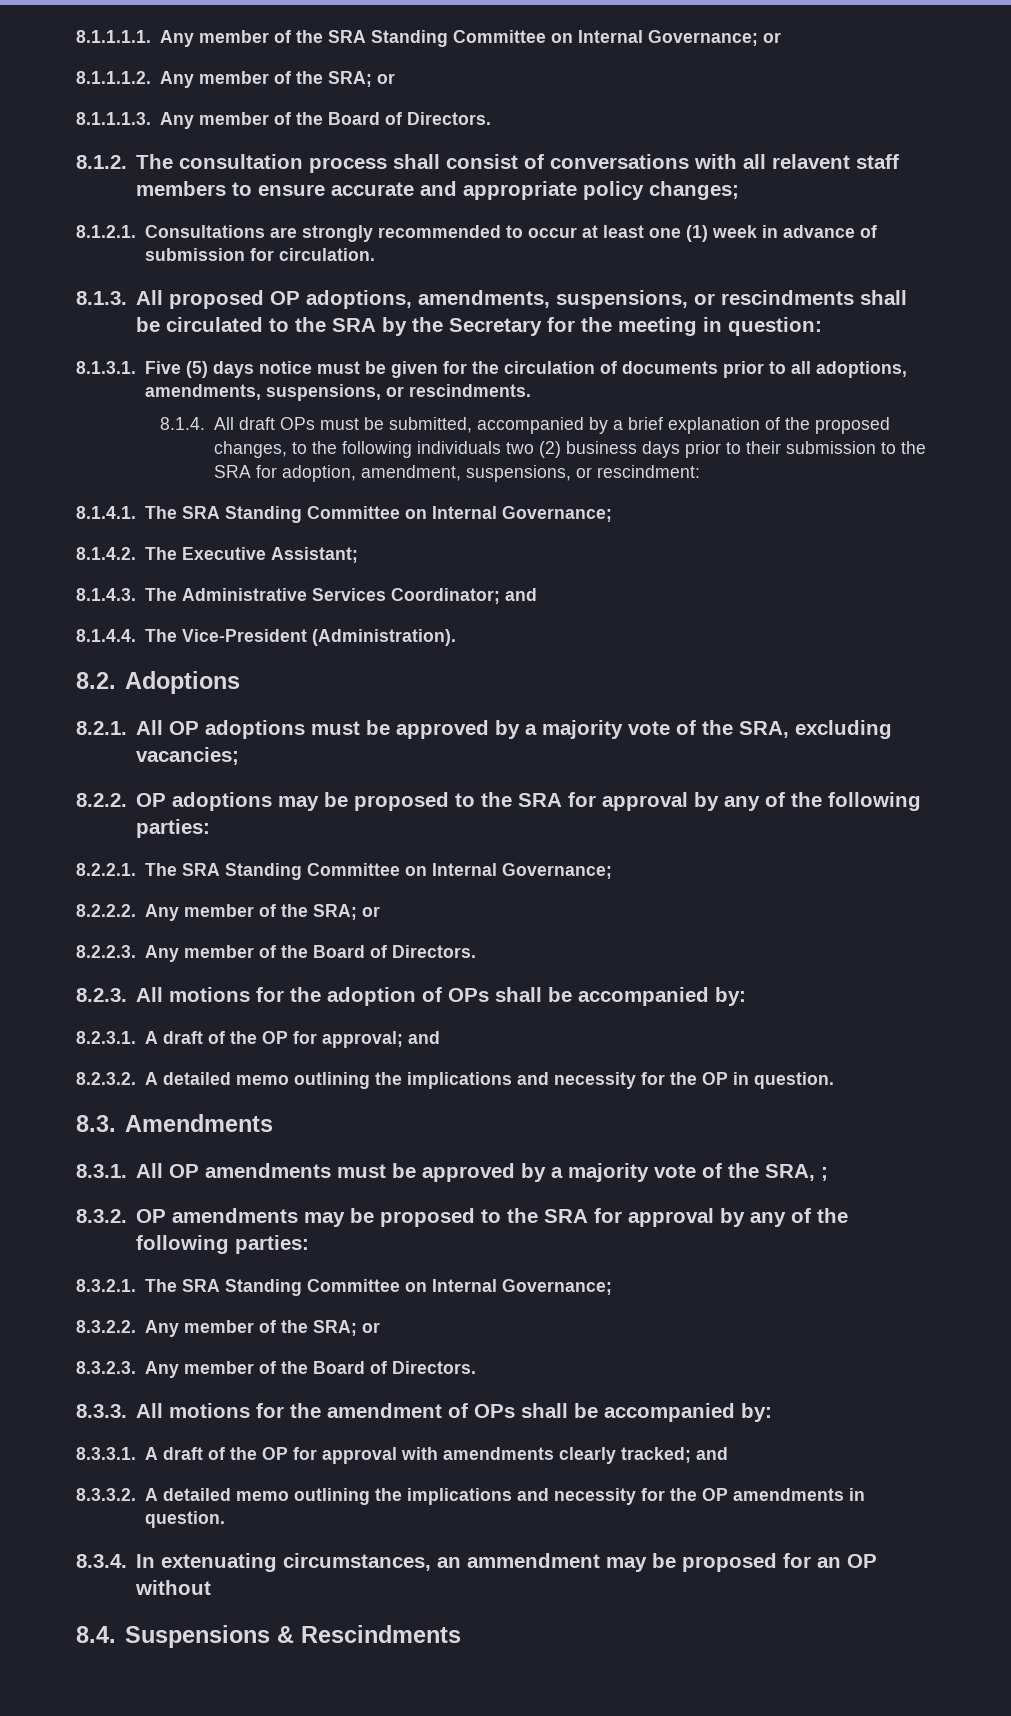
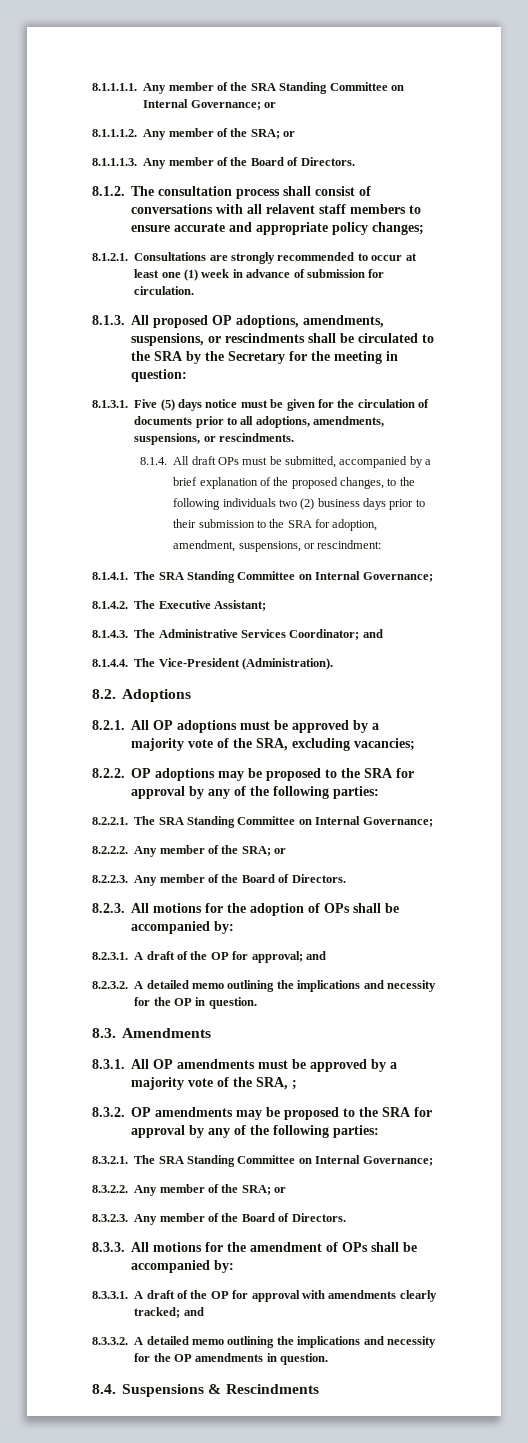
[76,1553,877,1572] [134,1580,211,1595] // 8.3.4. In extenuating circumstances, an ammendment may be proposed for an OP without -> (329, 1359) none

